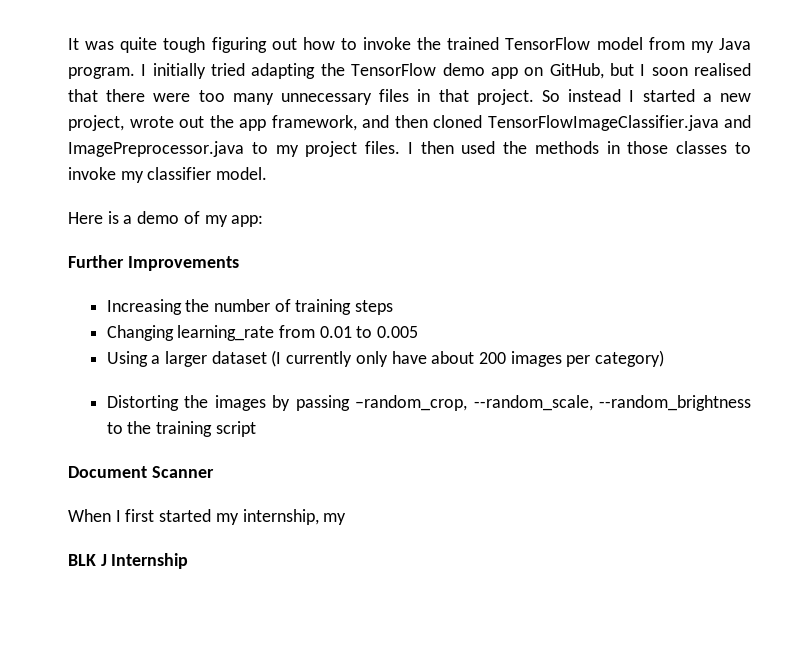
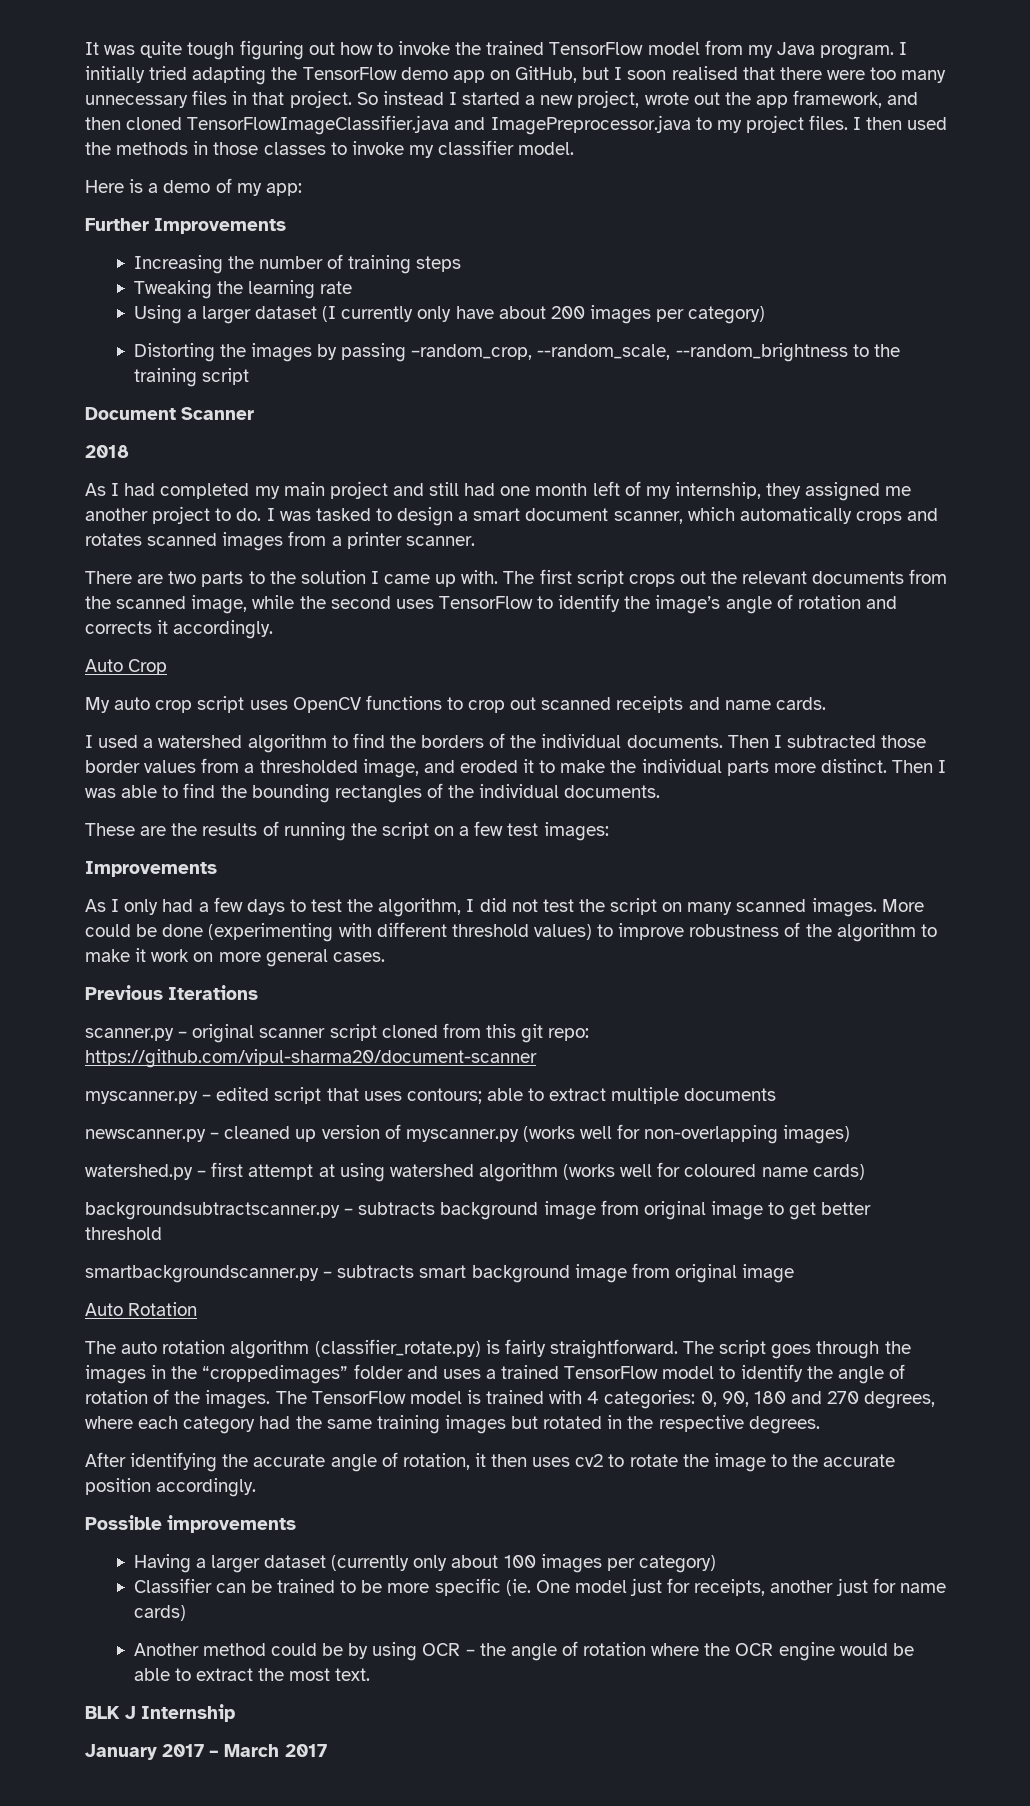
[106,325,419,341] Changing learning_rate from 0.01 to 0.005 -> [133,280,353,299] Tweaking the learning rate
[68,509,347,525] [68,553,189,569] When I first started my internship, my // BLK J Internship -> [85,445,129,458] [85,481,912,501] [85,506,939,526] [85,531,475,551] [85,569,948,587] [85,594,897,614] [85,620,274,639] [85,659,168,675] [85,695,826,713] [85,733,927,753] [85,758,947,778] [85,783,661,803] [85,821,609,841] [85,861,217,877] [85,897,924,917] [85,922,937,942] [85,948,385,967] [85,985,259,1000] [85,1023,590,1043] [85,1049,537,1068] [85,1087,777,1104] [85,1124,851,1144] [85,1162,865,1182] [85,1200,872,1220] [85,1227,162,1240] [85,1263,795,1283] [85,1302,198,1316] [85,1339,911,1359] [85,1364,905,1384] [85,1389,936,1409] [85,1415,820,1434] [85,1452,896,1472] [85,1478,257,1497] [85,1515,297,1533] [133,1554,716,1573] [133,1578,946,1596] [133,1605,186,1621] [133,1641,914,1661] [133,1668,371,1681] [85,1704,236,1722] [85,1744,327,1760] 2018 // As I had completed my main project and still had one month left of my internship, they assigned me another project to do. I was tasked to design a smart document scanner, which automatically crops and rotates scanned images from a printer scanner. // There are two parts to the solution I came up with. The first script crops out the relevant documents from the scanned image, while the second uses TensorFlow to identify the image’s angle of rotation and corrects it accordingly. // Auto Crop // My auto crop script uses OpenCV functions to crop out scanned receipts and name cards. // I used a watershed algorithm to find the borders of the individual documents. Then I subtracted those border values from a thresholded image, and eroded it to make the individual parts more distinct. Then I was able to find the bounding rectangles of the individual documents. // These are the results of running the script on a few test images: // Improvements // As I only had a few days to test the algorithm, I did not test the script on many scanned images. More could be done (experimenting with different threshold values) to improve robustness of the algorithm to make it work on more general cases. // Previous Iterations // scanner.py – original scanner script cloned from this git repo: https://github.com/vipul-sharma20/document-scanner // myscanner.py – edited script that uses contours; able to extract multiple documents // newscanner.py – cleaned up version of myscanner.py (works well for non-overlapping images) // watershed.py – first attempt at using watershed algorithm (works well for coloured name cards) // backgroundsubtractscanner.py – subtracts background image from original image to get better threshold // smartbackgroundscanner.py – subtracts smart background image from original image // Auto Rotation // The auto rotation algorithm (classifier_rotate.py) is fairly straightforward. The script goes through the images in the “croppedimages” folder and uses a trained TensorFlow model to identify the angle of rotation of the images. The TensorFlow model is trained with 4 categories: 0, 90, 180 and 270 degrees, where each category had the same training images but rotated in the respective degrees. // After identifying the accurate angle of rotation, it then uses cv2 to rotate the image to the accurate position accordingly. // Possible improvements // Having a larger dataset (currently only about 100 images per category) // Classifier can be trained to be more specific (ie. One model just for receipts, another just for name cards) // Another method could be by using OCR – the angle of rotation where the OCR engine would be able to extract the most text. // BLK J Internship // January 2017 – March 2017

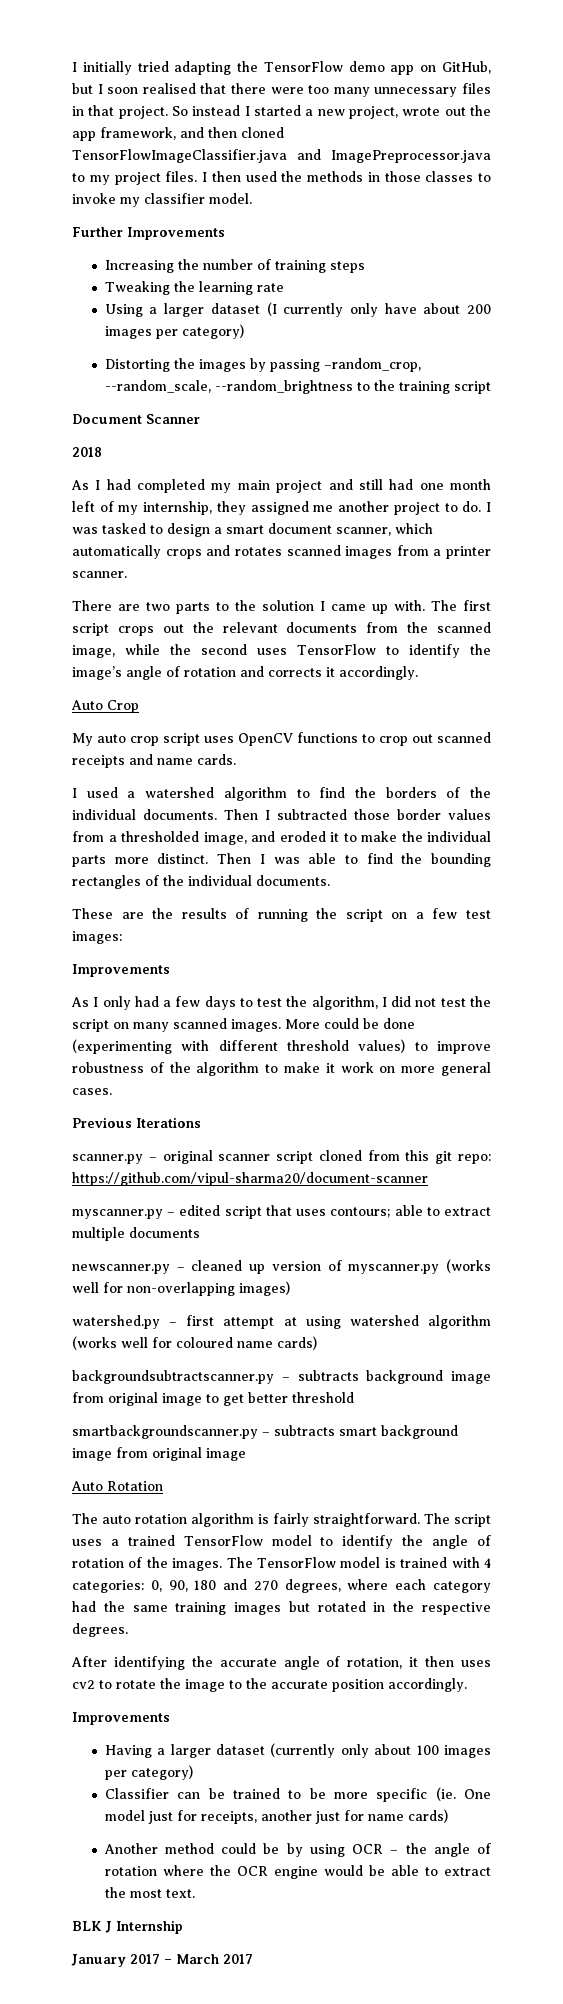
[85,40,895,60] It was quite tough figuring out how to invoke the trained TensorFlow model from my Java program. -> (72, 67) none
[85,178,302,196] // Here is a demo of my app: -> (252, 198) none
[314,1339,481,1357] (classifier_rotate.py) -> (254, 1520) none
[771,1341,911,1359] [85,1364,438,1384] goes through the images in the “croppedimages” folder and -> (491, 1520) none
[85,1515,297,1533] Possible improvements -> [72,1712,170,1725] Improvements

